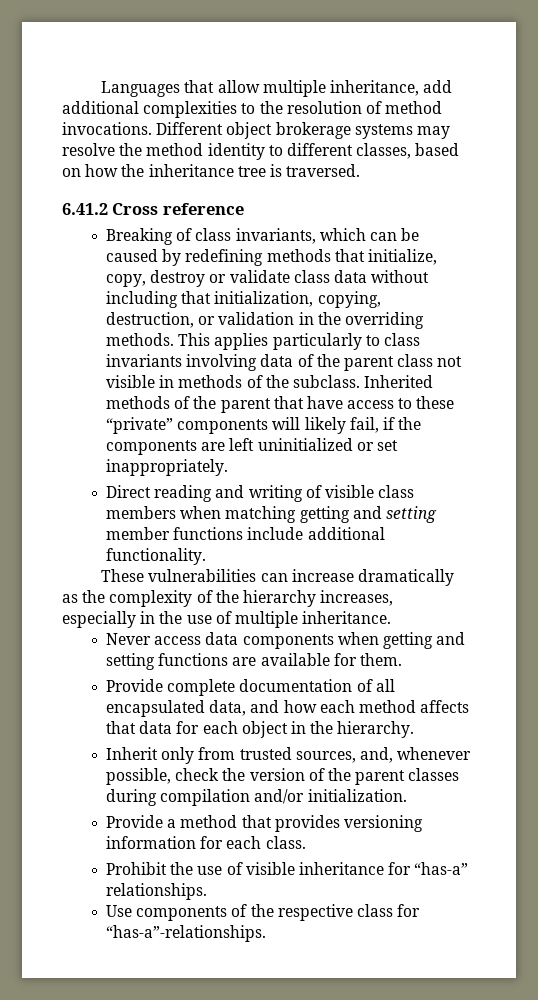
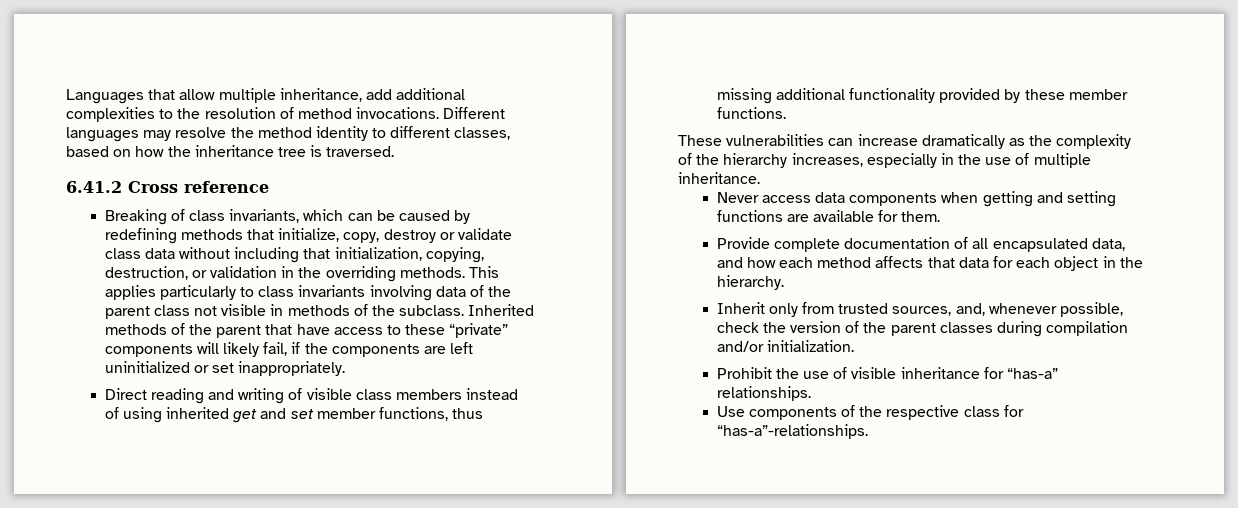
[226,122,413,139] object brokerage systems -> [66,127,139,142] languages
[180,506,437,523] [105,527,385,540] [105,548,206,565] when matching getting and setting member functions include additional functionality. -> [466,388,519,400] [104,407,484,423] [716,88,1128,104] [716,107,786,119] instead of using inherited get and set member functions, thus missing additional functionality provided by these member functions.
[105,815,423,832] [105,836,306,849] // Provide a method that provides versioning information for each class. -> (854, 346) none

